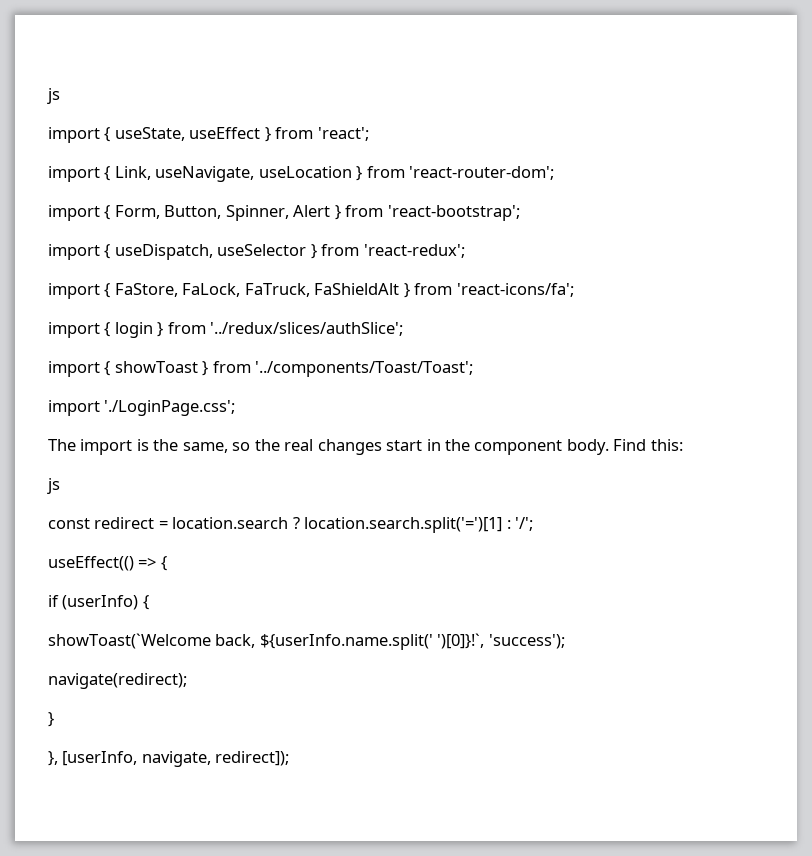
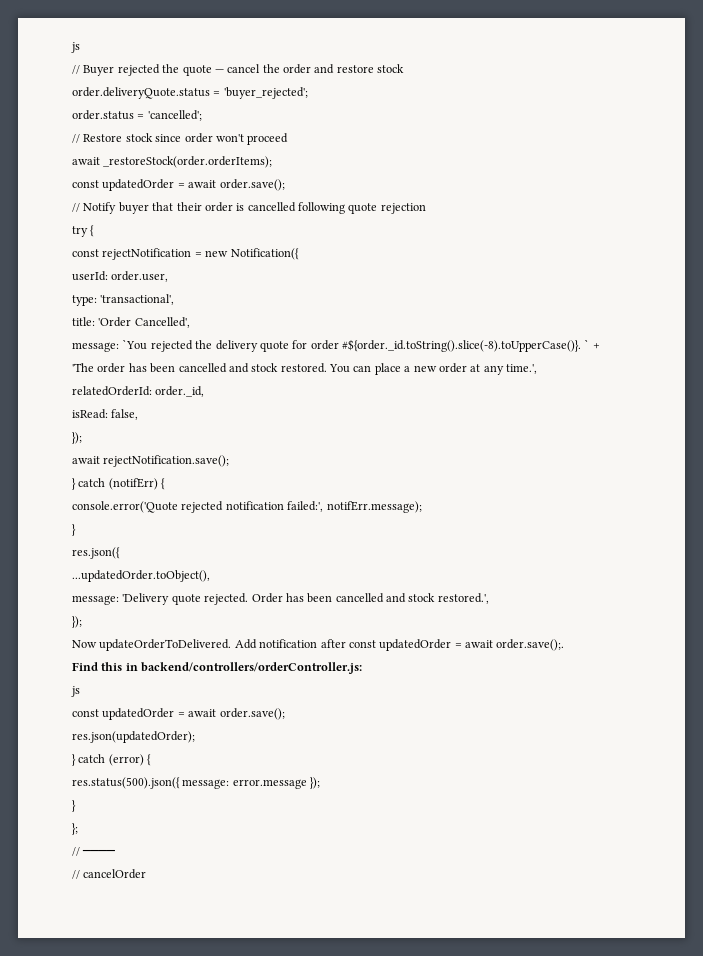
[47,88,60,104] [48,127,369,143] [48,166,555,182] [48,205,520,221] [48,244,465,260] [48,283,574,299] [48,322,404,338] [48,361,474,377] [48,400,236,416] [48,439,683,455] [47,478,60,494] [48,517,534,533] [48,556,167,571] [48,595,149,610] [48,633,565,650] [48,673,187,689] [48,712,54,727] [48,751,290,767] js // import { useState, useEffect } from 'react'; // import { Link, useNavigate, useLocation } from 'react-router-dom'; // import { Form, Button, Spinner, Alert } from 'react-bootstrap'; // import { useDispatch, useSelector } from 'react-redux'; // import { FaStore, FaLock, FaTruck, FaShieldAlt } from 'react-icons/fa'; // import { login } from '../redux/slices/authSlice'; // import { showToast } from '../components/Toast/Toast'; // import './LoginPage.css'; // The import is the same, so the real changes start in the component body. Find this: // js // const redirect = location.search ? location.search.split('=')[1] : '/'; // useEffect(() => { // if (userInfo) { // showToast(`Welcome back, ${userInfo.name.split(' ')[0]}!`, 'success'); // navigate(redirect); // } // }, [userInfo, navigate, redirect]); -> [71,42,80,53] [72,64,405,76] [72,87,308,99] [72,110,202,121] [72,133,289,145] [72,156,273,168] [72,179,285,191] [72,202,426,214] [72,225,95,237] [72,248,299,260] [72,271,169,282] [72,294,175,306] [72,317,190,328] [72,339,600,352] [72,363,537,375] [72,386,205,397] [72,409,139,420] [72,432,82,444] [72,455,230,467] [72,478,166,490] [72,501,422,513] [72,524,76,536] [72,547,120,559] [72,570,210,582] [72,593,489,605] [72,616,82,628] [72,639,565,651] [72,662,363,674] [71,686,80,697] [72,708,285,720] [72,731,195,743] [72,754,152,766] [72,777,321,789] [72,800,76,812] [72,823,78,835] [72,847,116,856] [72,869,147,879] js // // Buyer rejected the quote — cancel the order and restore stock // order.deliveryQuote.status = 'buyer_rejected'; // order.status = 'cancelled'; // // Restore stock since order won't proceed // await _restoreStock(order.orderItems); // const updatedOrder = await order.save(); // // Notify buyer that their order is cancelled following quote rejection // try { // const rejectNotification = new Notification({ // userId: order.user, // type: 'transactional', // title: 'Order Cancelled', // message: `You rejected the delivery quote for order #${order._id.toString().slice(-8).toUpperCase()}. ` + // 'The order has been cancelled and stock restored. You can place a new order at any time.', // relatedOrderId: order._id, // isRead: false, // }); // await rejectNotification.save(); // } catch (notifErr) { // console.error('Quote rejected notification failed:', notifErr.message); // } // res.json({ // ...updatedOrder.toObject(), // message: 'Delivery quote rejected. Order has been cancelled and stock restored.', // }); // Now updateOrderToDelivered. Add notification after const updatedOrder = await order.save();. // Find this in backend/controllers/orderController.js: // js // const updatedOrder = await order.save(); // res.json(updatedOrder); // } catch (error) { // res.status(500).json({ message: error.message }); // } // }; // // ──── // // cancelOrder

